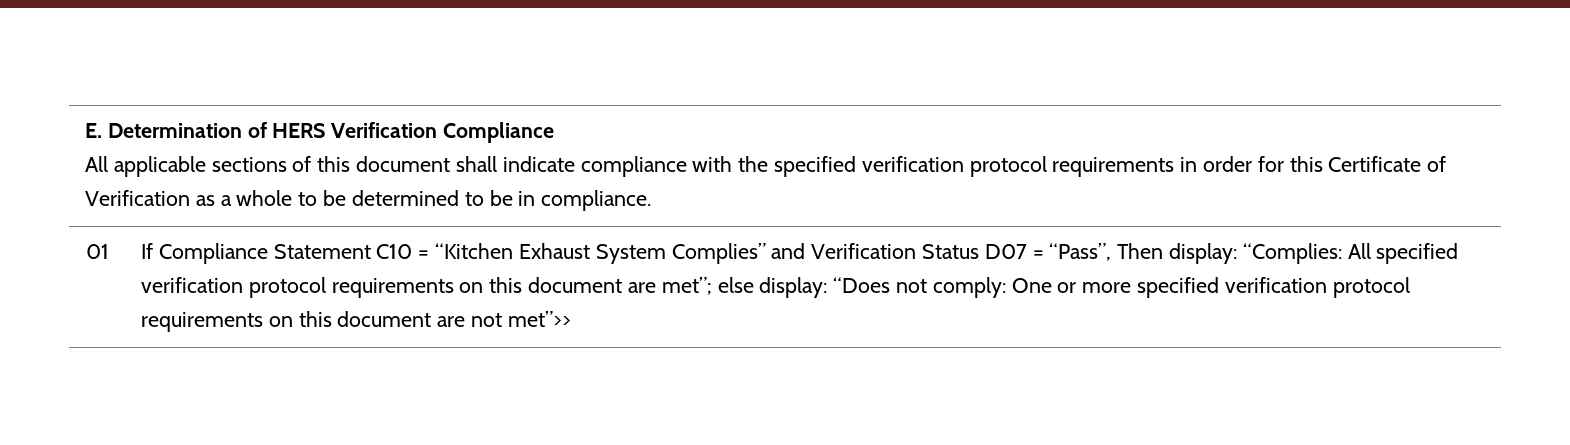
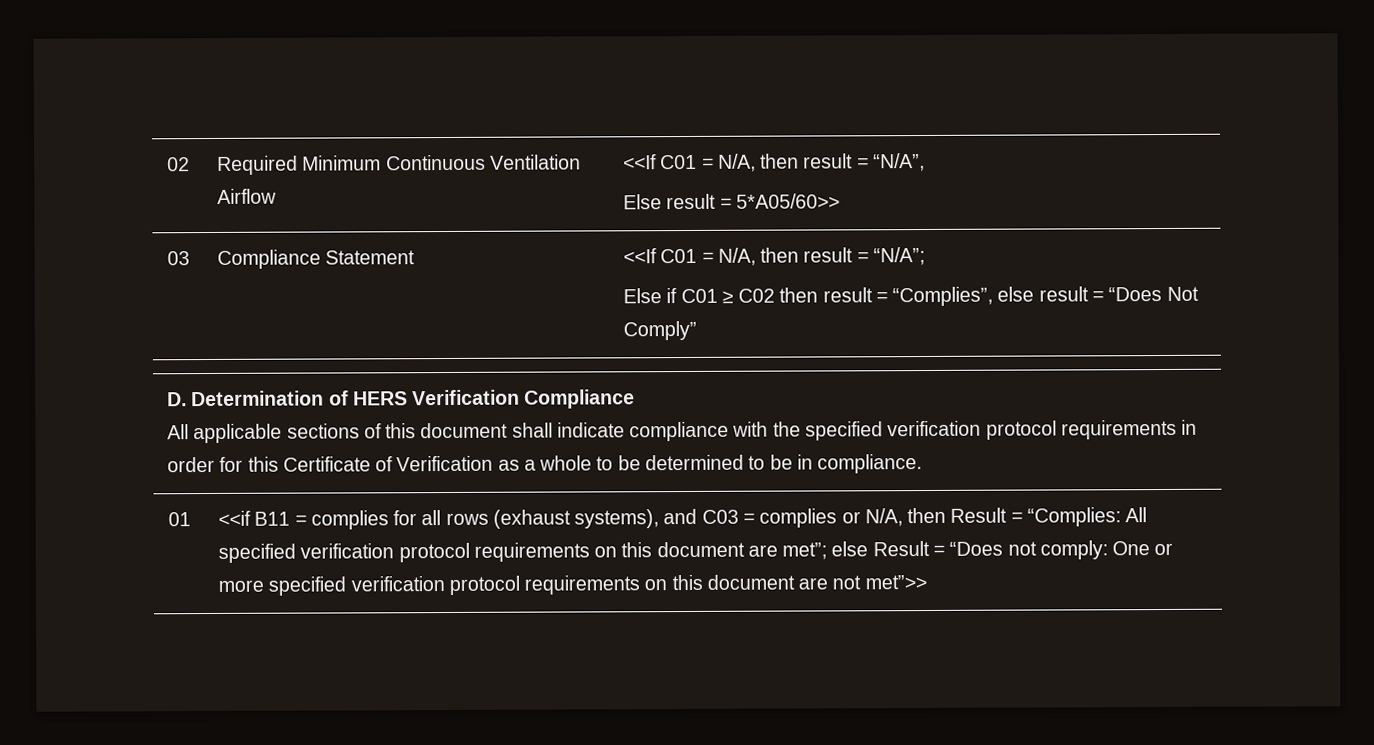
[85,123,103,138] E. -> [167,157,190,172] [217,154,581,175] [217,188,278,204] [623,153,925,172] [623,193,840,210] [167,251,190,266] [217,249,416,269] [623,247,925,266] [623,286,1199,307] [623,320,698,341] [167,392,188,407] 02 | Required Minimum Continuous Ventilation Airflow | <<If C01 = N/A, then result = “N/A”, // Else result = 5*A05/60>> // 03 | Compliance Statement | <<If C01 = N/A, then result = “N/A”; // Else if C01 ≥ C02 then result = “Complies”, else result = “Does Not Comply” // D.
[141,243,1237,264] If Compliance Statement C10 = “Kitchen Exhaust System Complies” and Verification Status D07 = “Pass”, Then display: -> [218,507,1023,530] <<if B11 = complies for all rows (exhaust systems), and C03 = complies or N/A, then Result =
[759,277,828,298] display: -> [872,540,946,557] Result =

